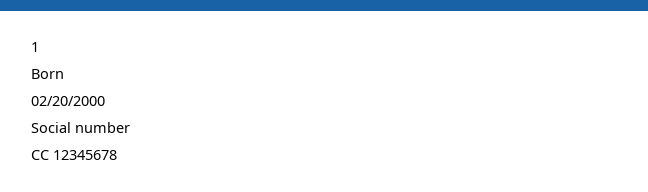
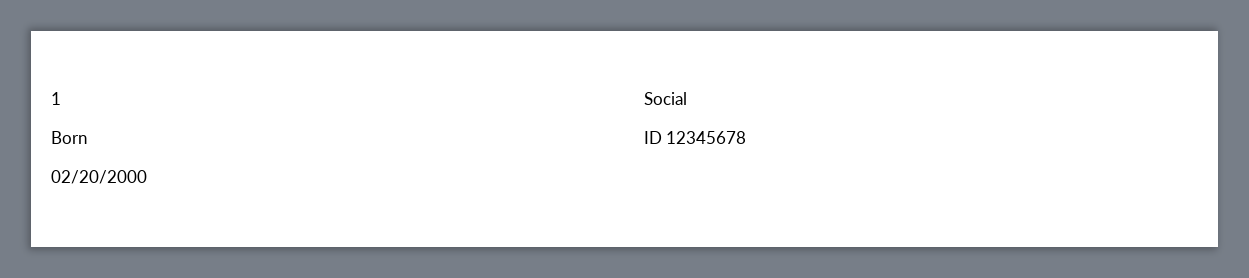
[75,122,130,133] [31,150,49,160] number // CC -> [644,131,662,144] // ID

